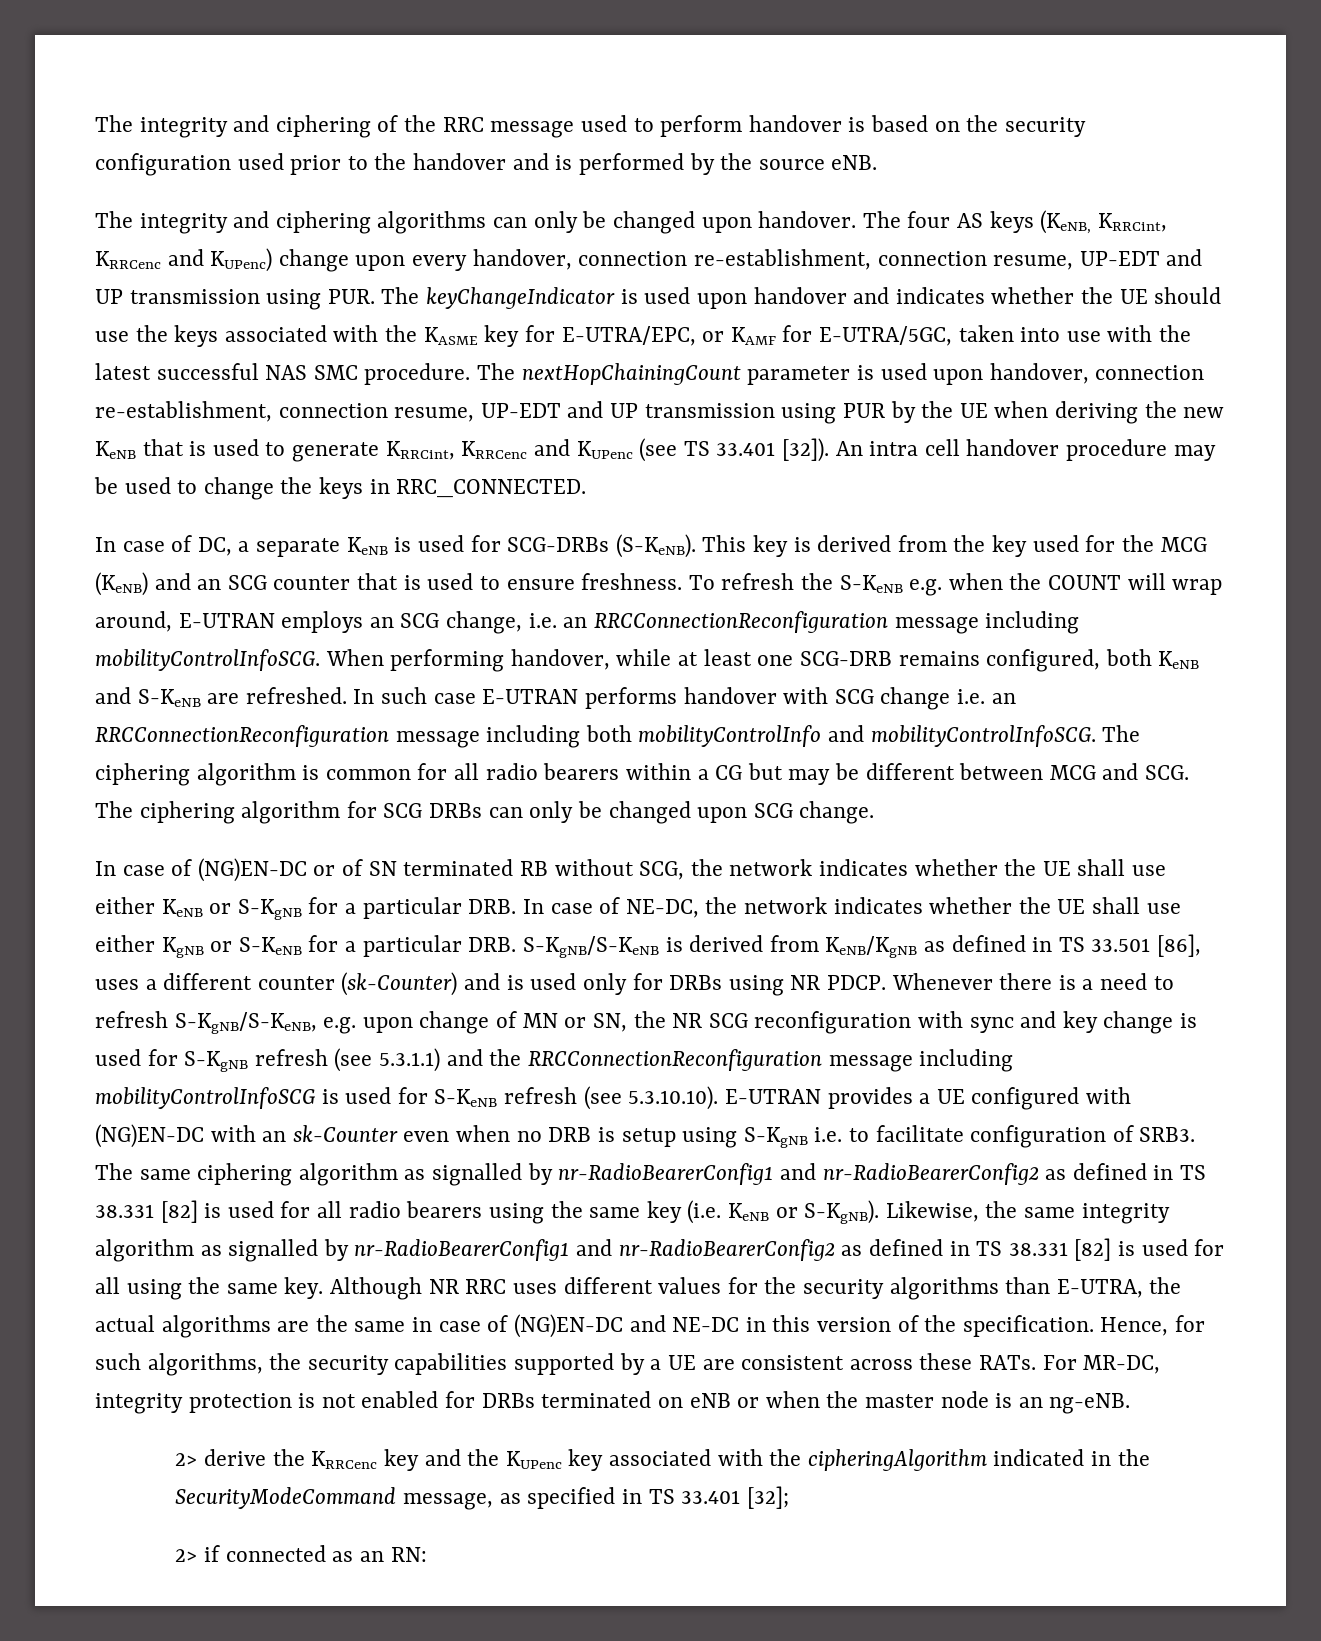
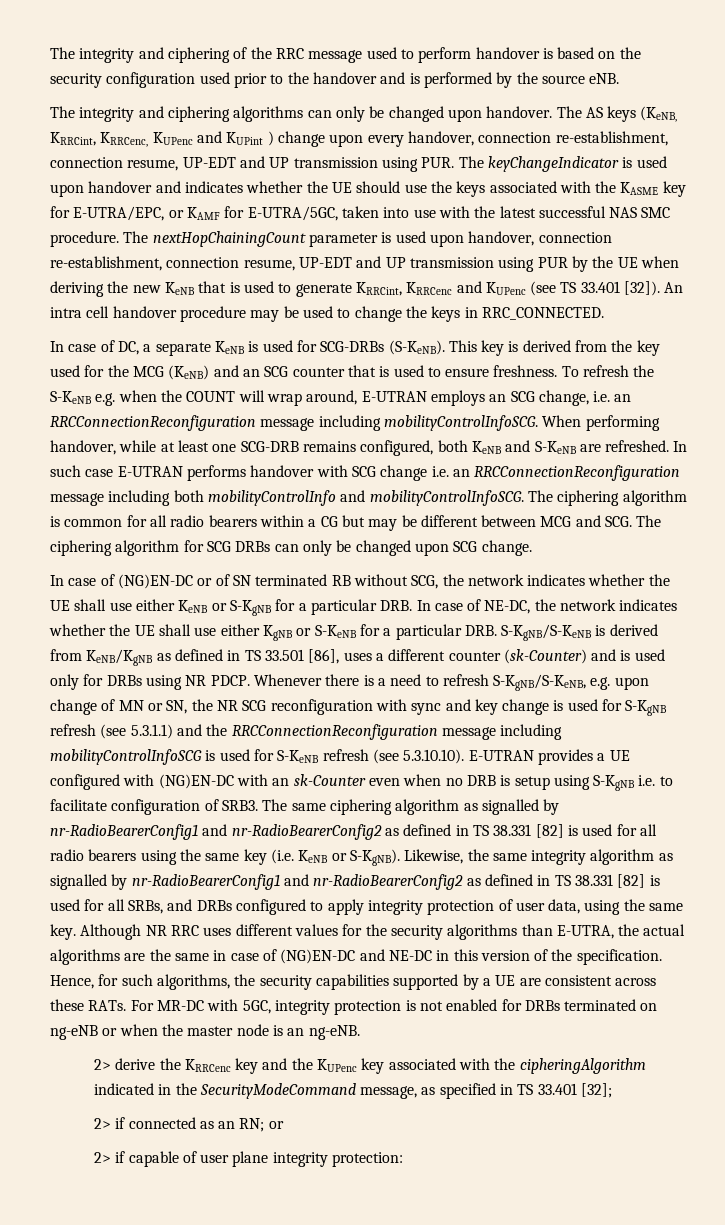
[907,211,951,228] four -> (582, 112) none
[95,248,273,272] KRRCenc and KUPenc) -> [100,131,274,147] KRRCenc, KUPenc and KUPint )
(120, 1285) none -> [127,899,581,915] SRBs, and DRBs configured to apply integrity protection of user data,
[1083,1355,1161,1374] MR-DC, -> [156,999,271,1014] MR-DC with 5GC,
[689,1393,731,1408] eNB -> [50,1025,98,1040] ng-eNB
[390,1547,427,1562] RN: -> [239,1118,284,1132] [93,1151,404,1167] RN; or // 2> if capable of user plane integrity protection:

